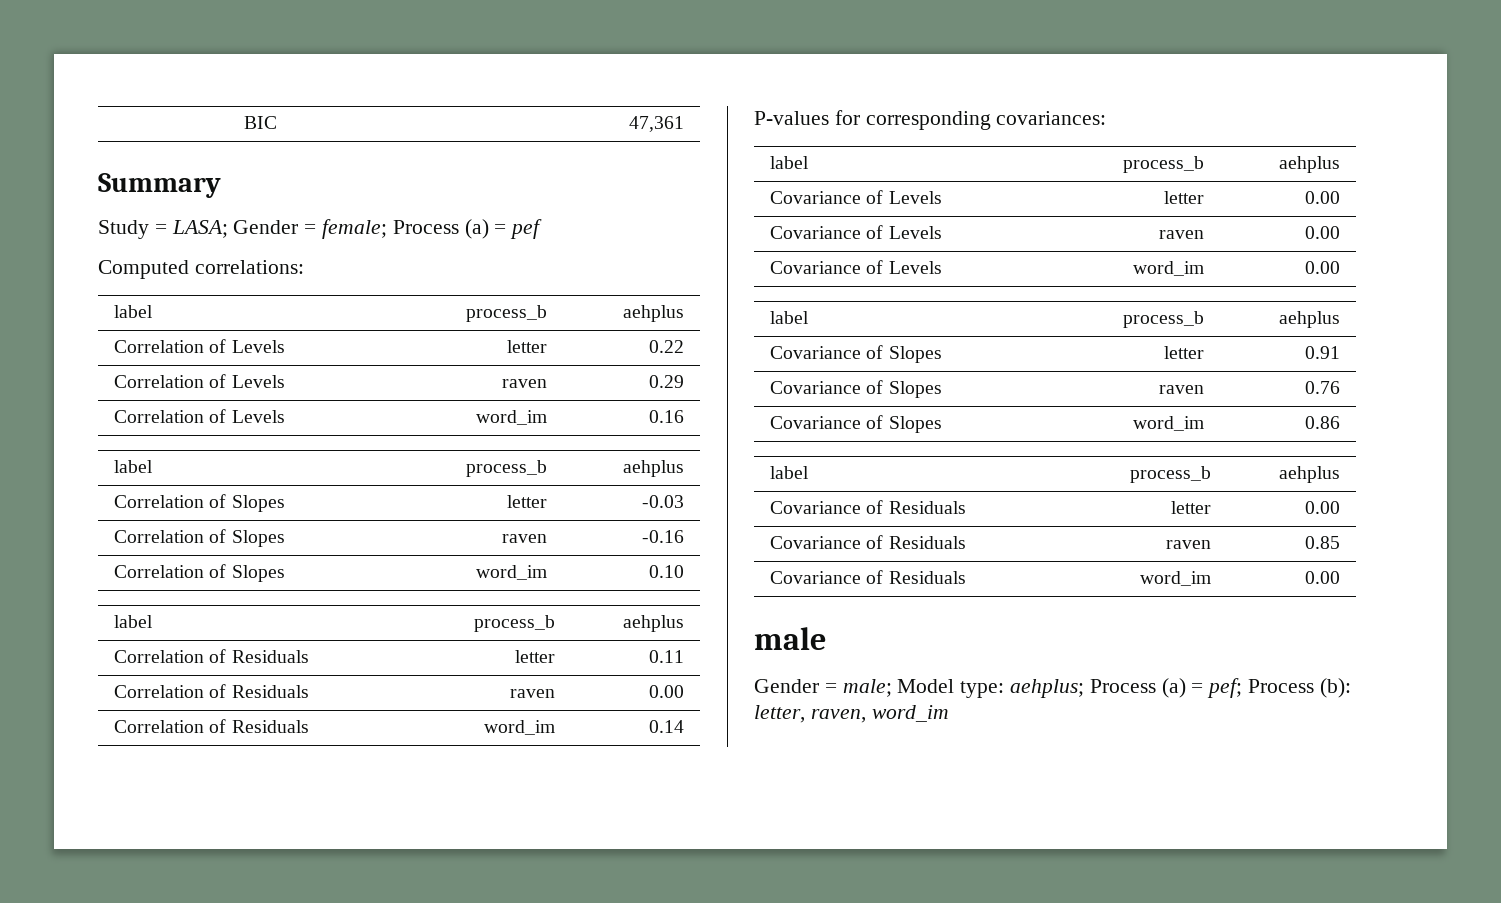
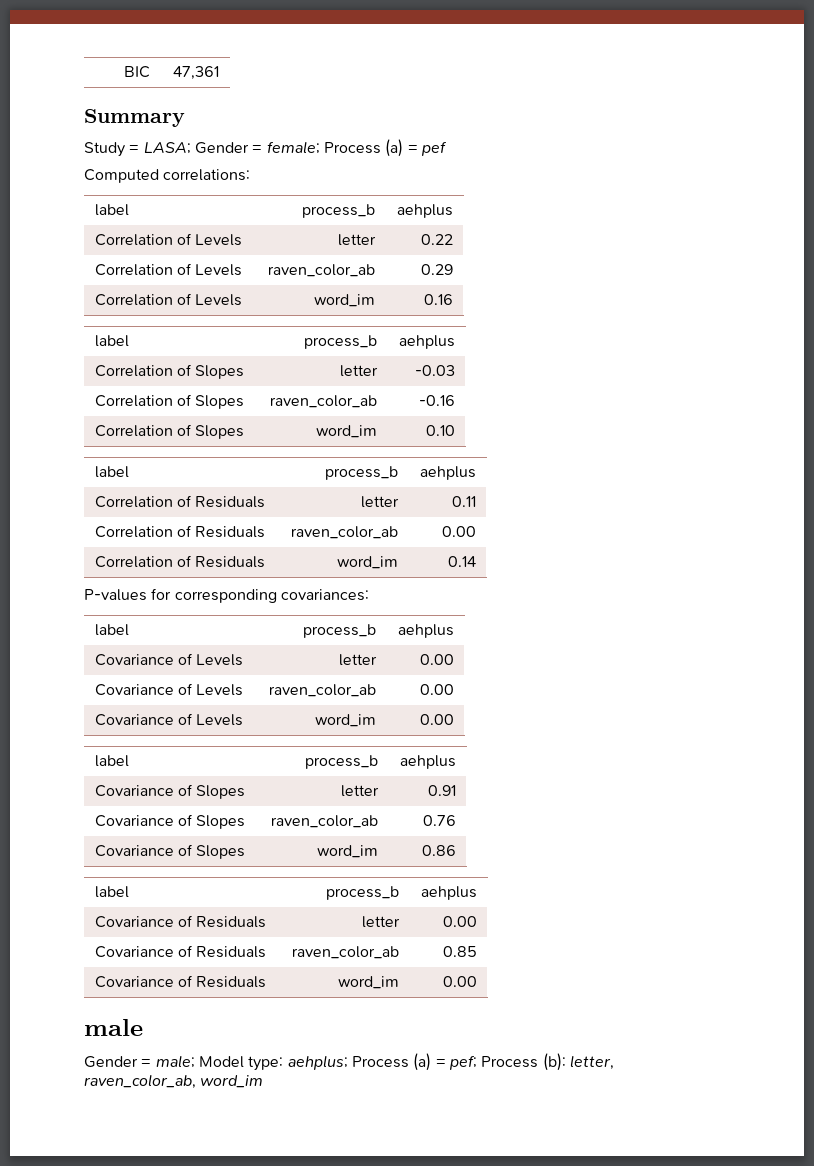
[501,379,547,388] raven -> [268,264,376,277] raven_color_ab
[501,534,547,543] raven -> [270,395,378,408] raven_color_ab
[509,689,555,698] raven -> [291,526,399,539] raven_color_ab
[1158,230,1204,239] raven -> [269,684,377,697] raven_color_ab
[1158,385,1204,394] raven -> [271,815,379,828] raven_color_ab
[1165,540,1211,549] raven -> [292,946,400,959] raven_color_ab
[810,709,866,723] raven, -> [84,1074,196,1089] raven_color_ab,

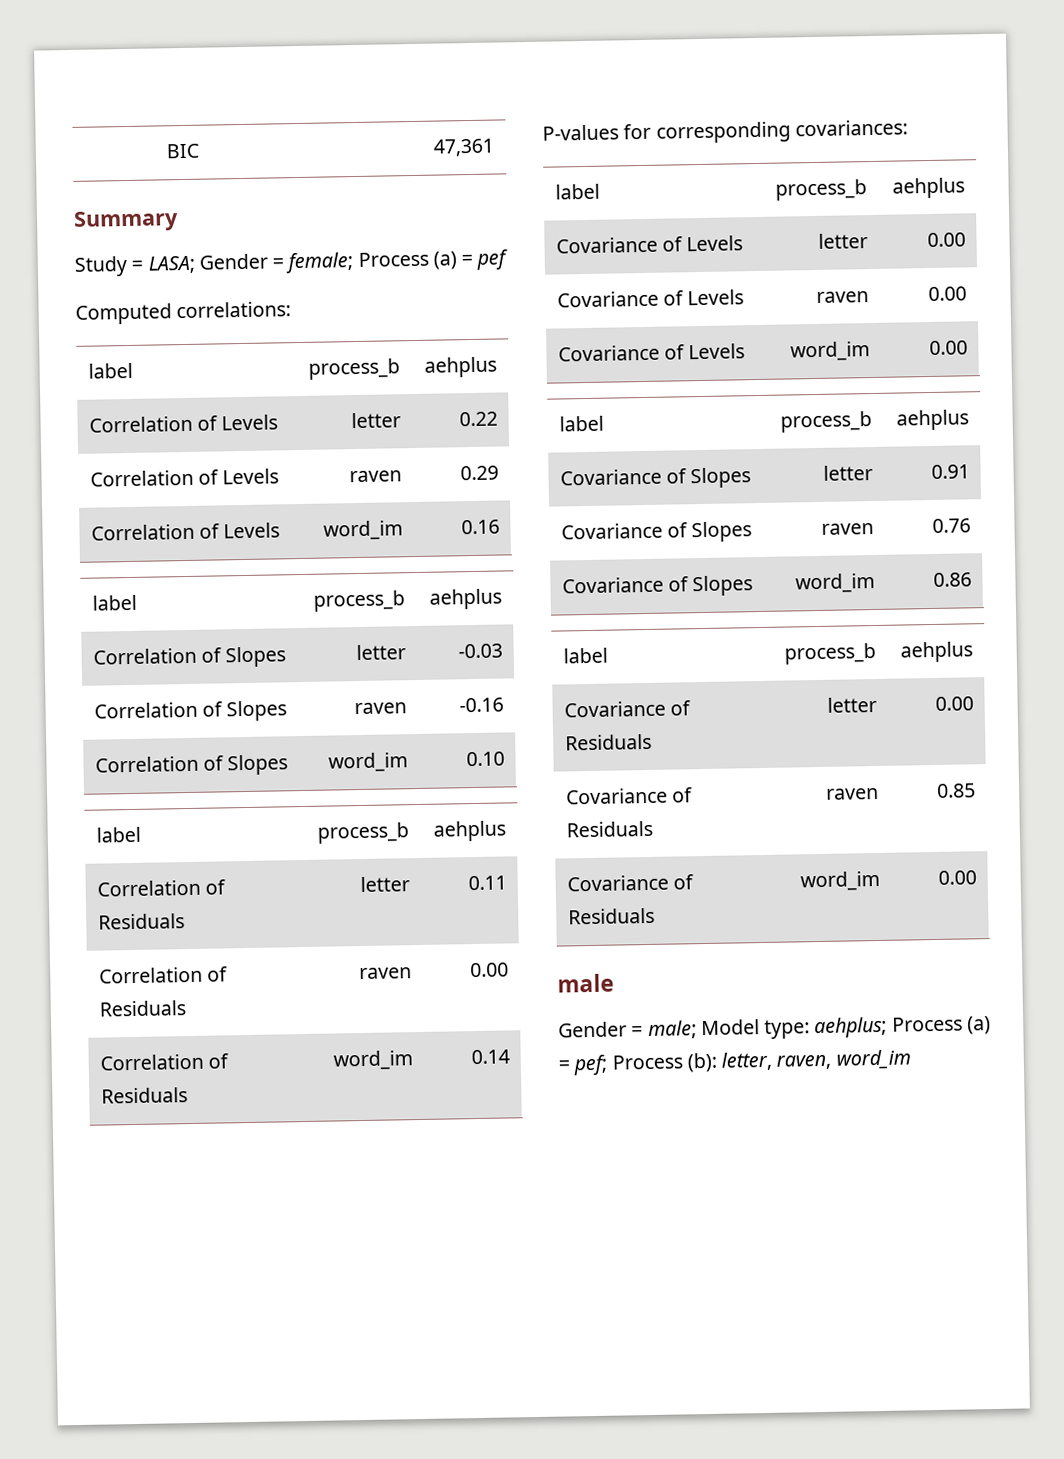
[268,264,376,277] raven_color_ab -> [349,470,403,483] raven
[270,395,378,408] raven_color_ab -> [354,702,408,715] raven
[291,526,399,539] raven_color_ab -> [359,967,413,980] raven
[269,684,377,697] raven_color_ab -> [816,291,870,303] raven
[271,815,379,828] raven_color_ab -> [821,522,875,535] raven
[292,946,400,959] raven_color_ab -> [826,787,880,800] raven
[84,1074,196,1089] raven_color_ab, -> [776,1053,832,1070] raven,

